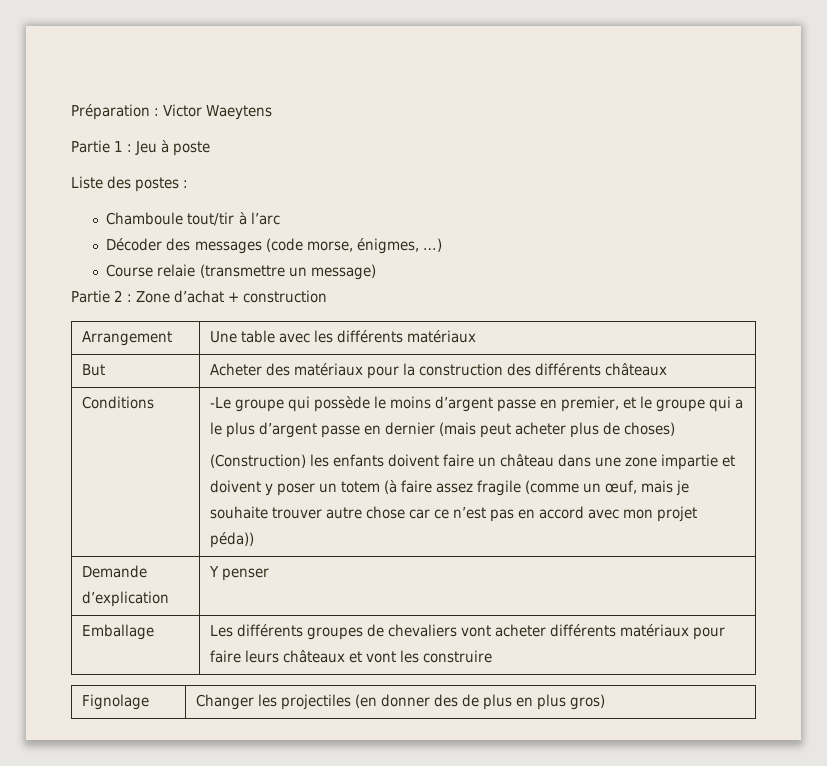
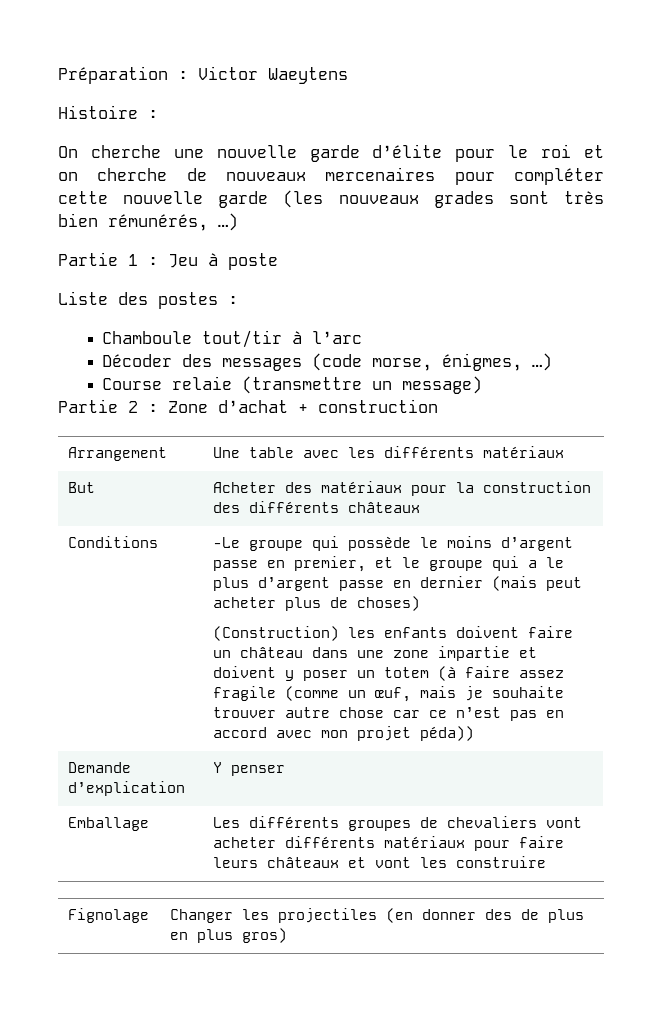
(273, 112) none -> [58,105,158,119] [58,144,605,162] [58,167,604,185] [58,190,605,208] [58,213,238,231] // Histoire : // On cherche une nouvelle garde d’élite pour le roi et on cherche de nouveaux mercenaires pour compléter cette nouvelle garde (les nouveaux grades sont très bien rémunérés, …)

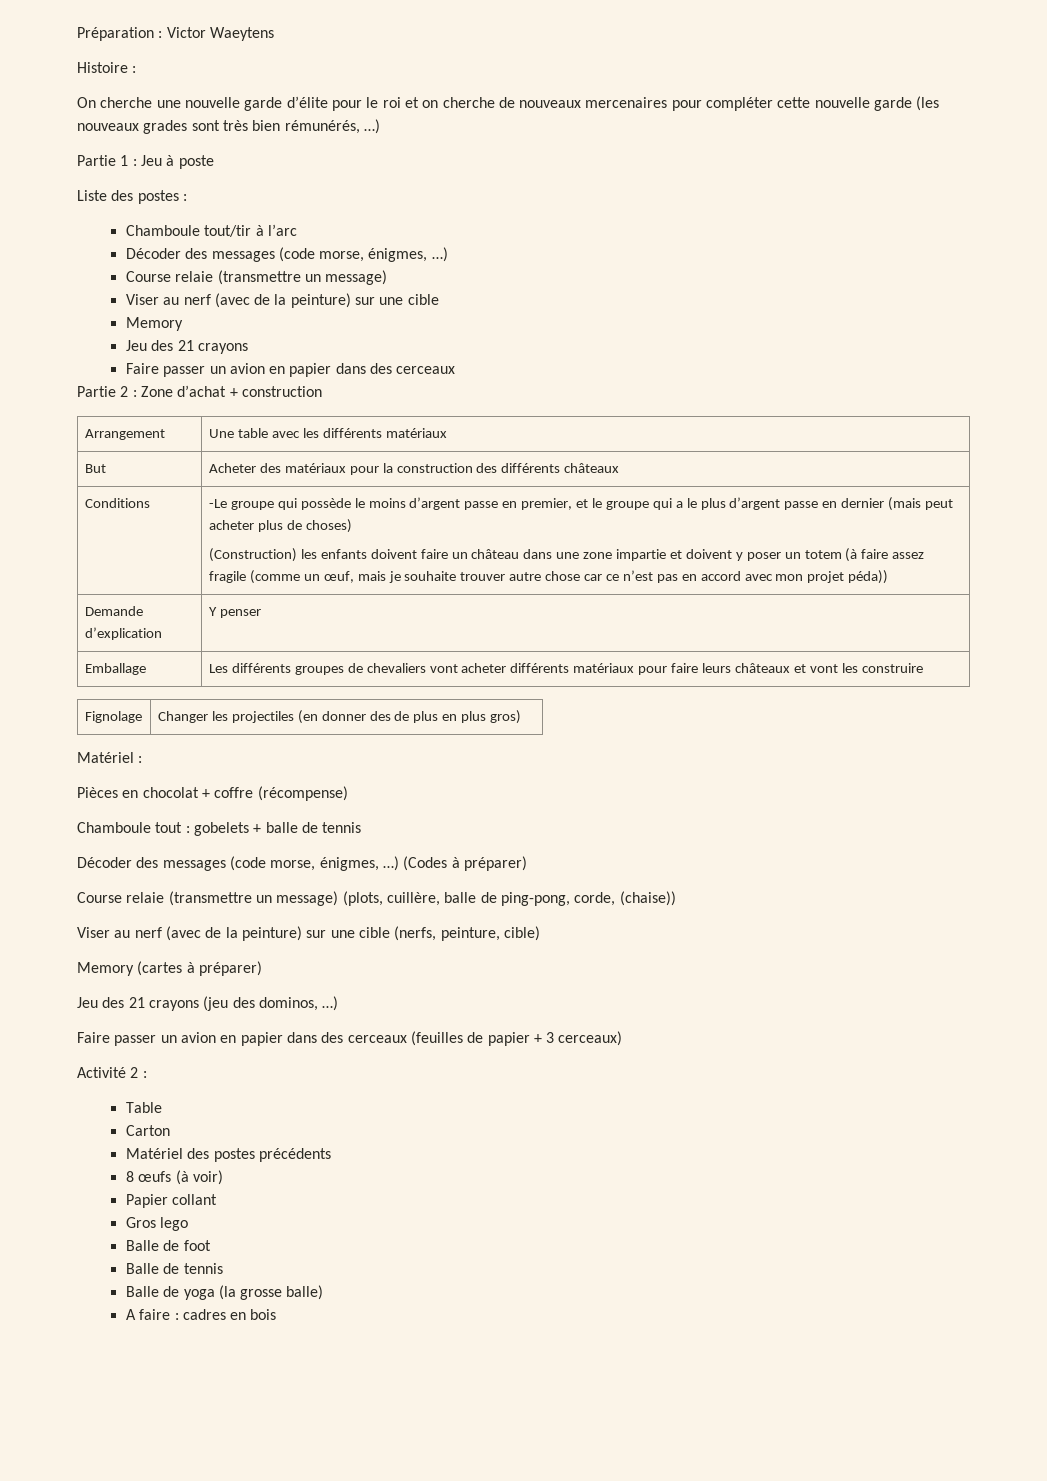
(483, 385) none -> [125,293,439,308] [125,317,183,331] [125,340,248,354] [125,363,456,377] // Viser au nerf (avec de la peinture) sur une cible // Memory // Jeu des 21 crayons // Faire passer un avion en papier dans des cerceaux
(288, 935) none -> [77,752,143,763] [77,786,348,801] [77,822,362,836] [77,856,527,871] [77,891,676,906] [77,926,540,941] [77,961,262,976] [77,996,339,1011] [77,1031,623,1046] [77,1067,147,1078] [125,1102,162,1113] [125,1125,170,1136] [125,1148,331,1162] [125,1170,223,1185] [125,1194,218,1208] [125,1217,189,1231] [125,1240,211,1251] [125,1263,223,1274] [125,1285,324,1300] [125,1309,277,1320] // Matériel : // Pièces en chocolat + coffre (récompense) // Chamboule tout : gobelets + balle de tennis // Décoder des messages (code morse, énigmes, …) (Codes à préparer) // Course relaie (transmettre un message) (plots, cuillère, balle de ping-pong, corde, (chaise)) // Viser au nerf (avec de la peinture) sur une cible (nerfs, peinture, cible) // Memory (cartes à préparer) // Jeu des 21 crayons (jeu des dominos, …) // Faire passer un avion en papier dans des cerceaux (feuilles de papier + 3 cerceaux) // Activité 2 : // Table // Carton // Matériel des postes précédents // 8 œufs (à voir) // Papier collant // Gros lego // Balle de foot // Balle de tennis // Balle de yoga (la grosse balle) // A faire : cadres en bois

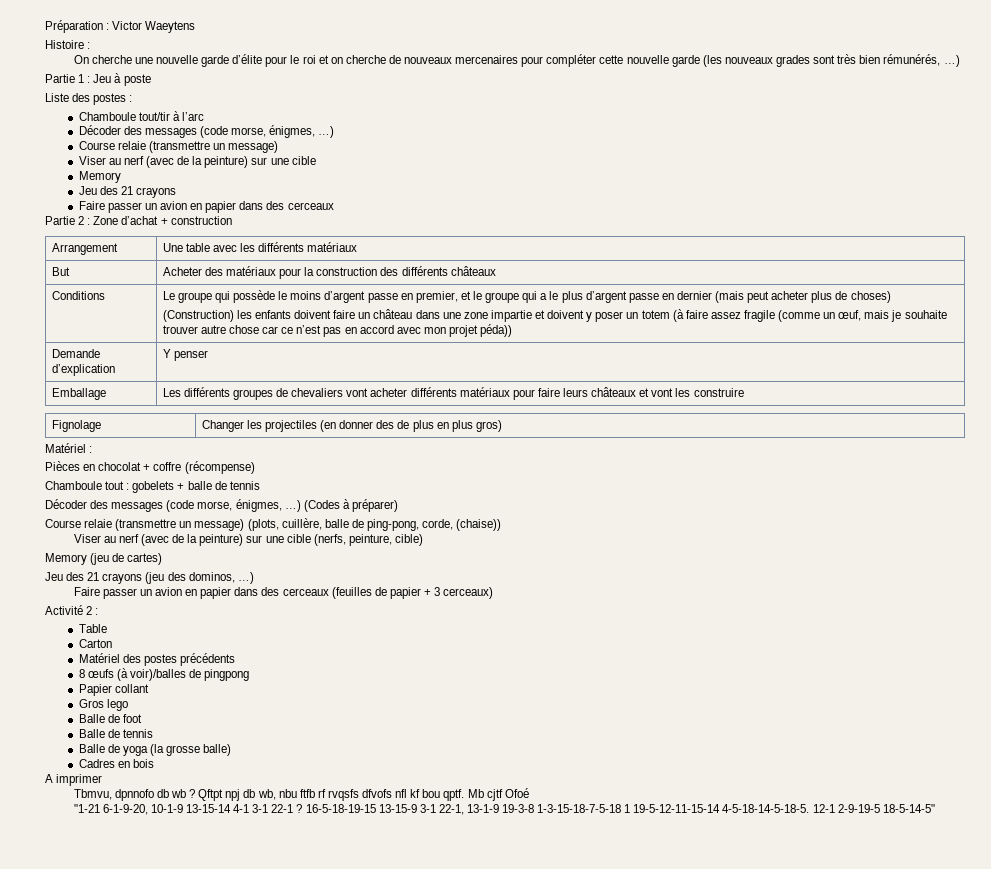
[208,499,227,508] -Le -> [162,291,175,300] Le
[137,961,262,976] (cartes à préparer) -> [90,553,163,565] (jeu de cartes)
[192,1170,223,1185] voir) -> [130,669,250,681] voir)/balles de pingpong
[125,1309,277,1320] A faire : cadres en bois -> [78,759,154,768] [45,774,103,786] [73,788,529,801] [73,804,935,815] Cadres en bois // A imprimer // Tbmvu, dpnnofo db wb ? Qftpt npj db wb, nbu ftfb rf rvqsfs dfvofs nfl kf bou qptf. Mb cjtf Ofoé // "1-21 6-1-9-20, 10-1-9 13-15-14 4-1 3-1 22-1 ? 16-5-18-19-15 13-15-9 3-1 22-1, 13-1-9 19-3-8 1-3-15-18-7-5-18 1 19-5-12-11-15-14 4-5-18-14-5-18-5. 12-1 2-9-19-5 18-5-14-5"

